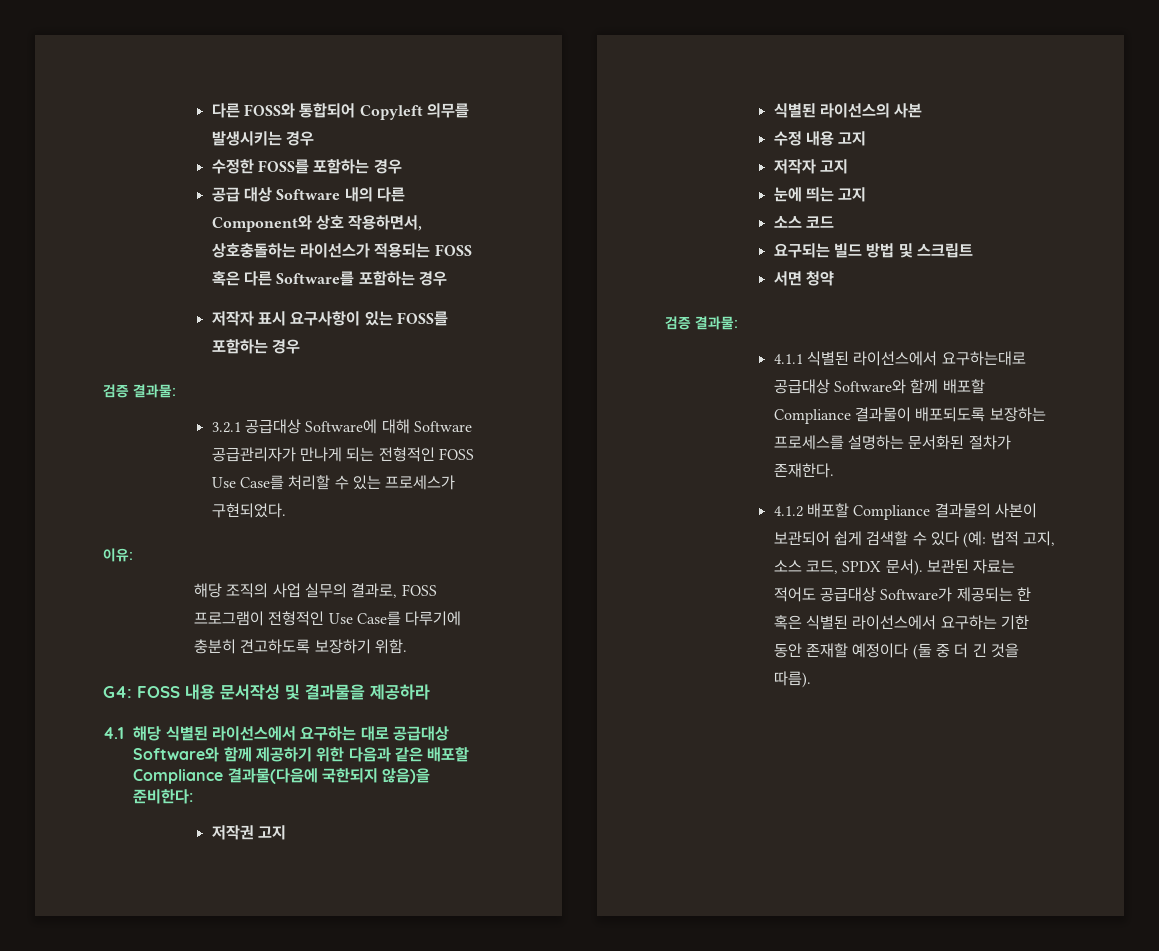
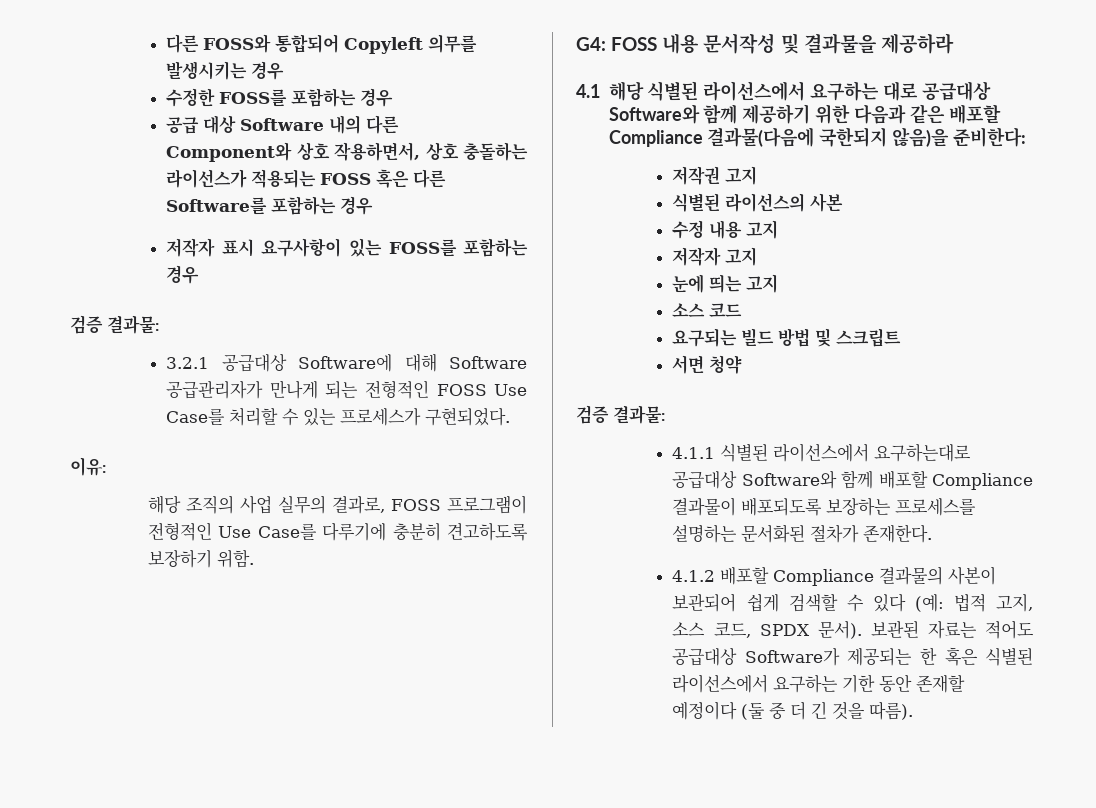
[211,243,296,258] 상호충돌하는 -> [425,142,528,161] 상호 충돌하는

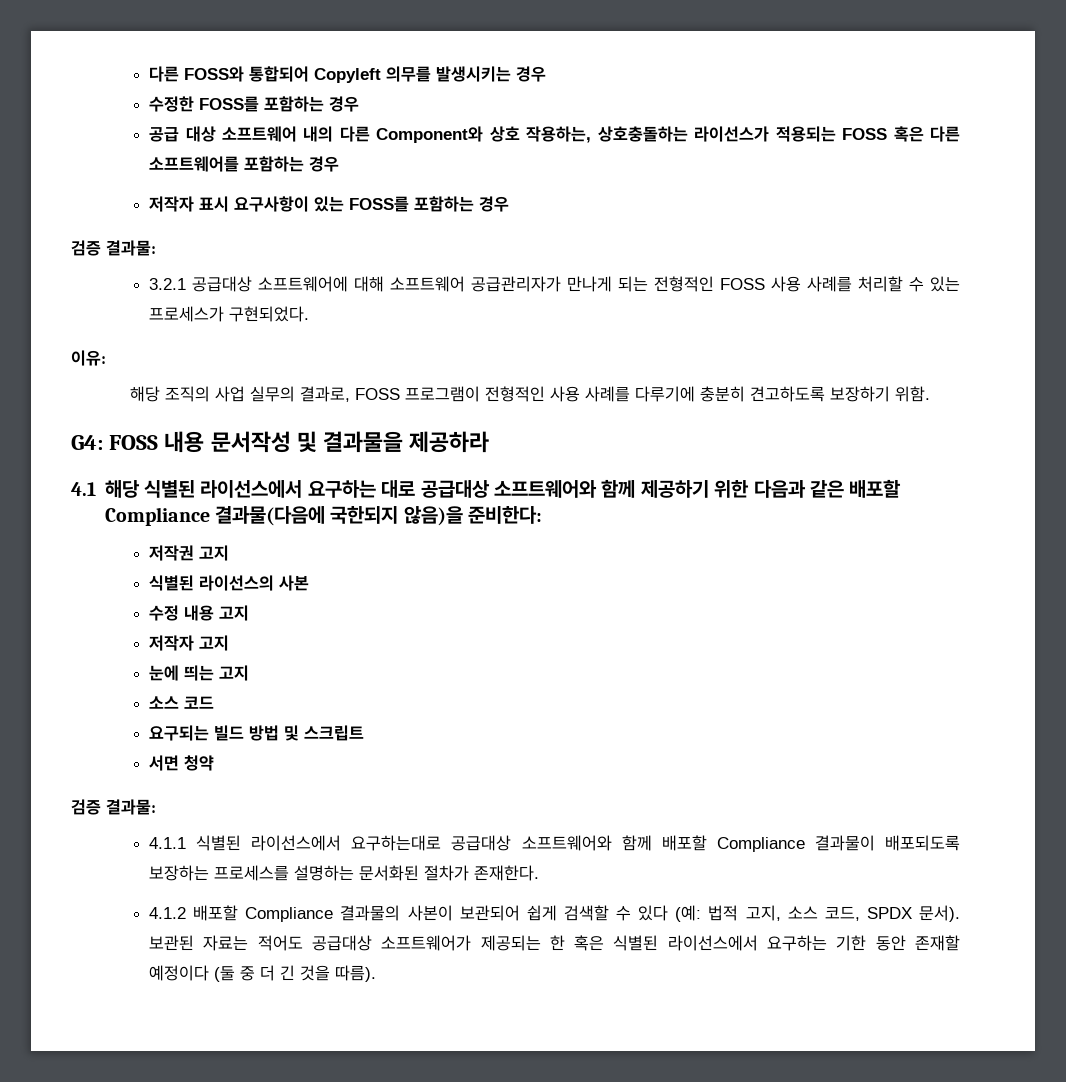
[240,118,325,131] Software -> [221,126,297,142] 소프트웨어
[334,142,528,161] 작용하면서, 상호 충돌하는 -> [526,126,688,143] 작용하는, 상호충돌하는
[166,197,268,215] Software를 -> [149,156,240,172] 소프트웨어를
[298,353,527,372] Software에 대해 Software -> [258,276,466,292] 소프트웨어에 대해 소프트웨어
[494,384,527,396] [166,409,226,425] Use Case를 -> [771,276,853,292] 사용 사례를
[218,524,317,540] Use Case를 -> [550,386,631,402] 사용 사례를
[608,104,700,124] Software와 -> [493,480,597,498] 소프트웨어와
[741,470,837,489] Software와 -> [521,835,612,851] 소프트웨어와
[744,648,840,666] Software가 -> [381,935,472,951] 소프트웨어가

